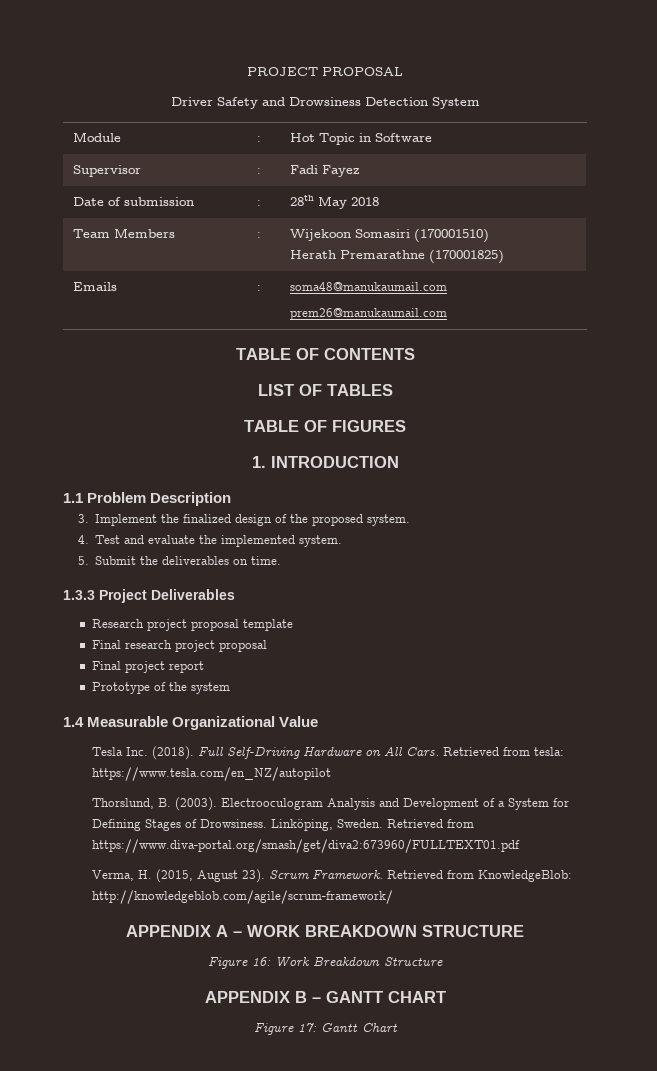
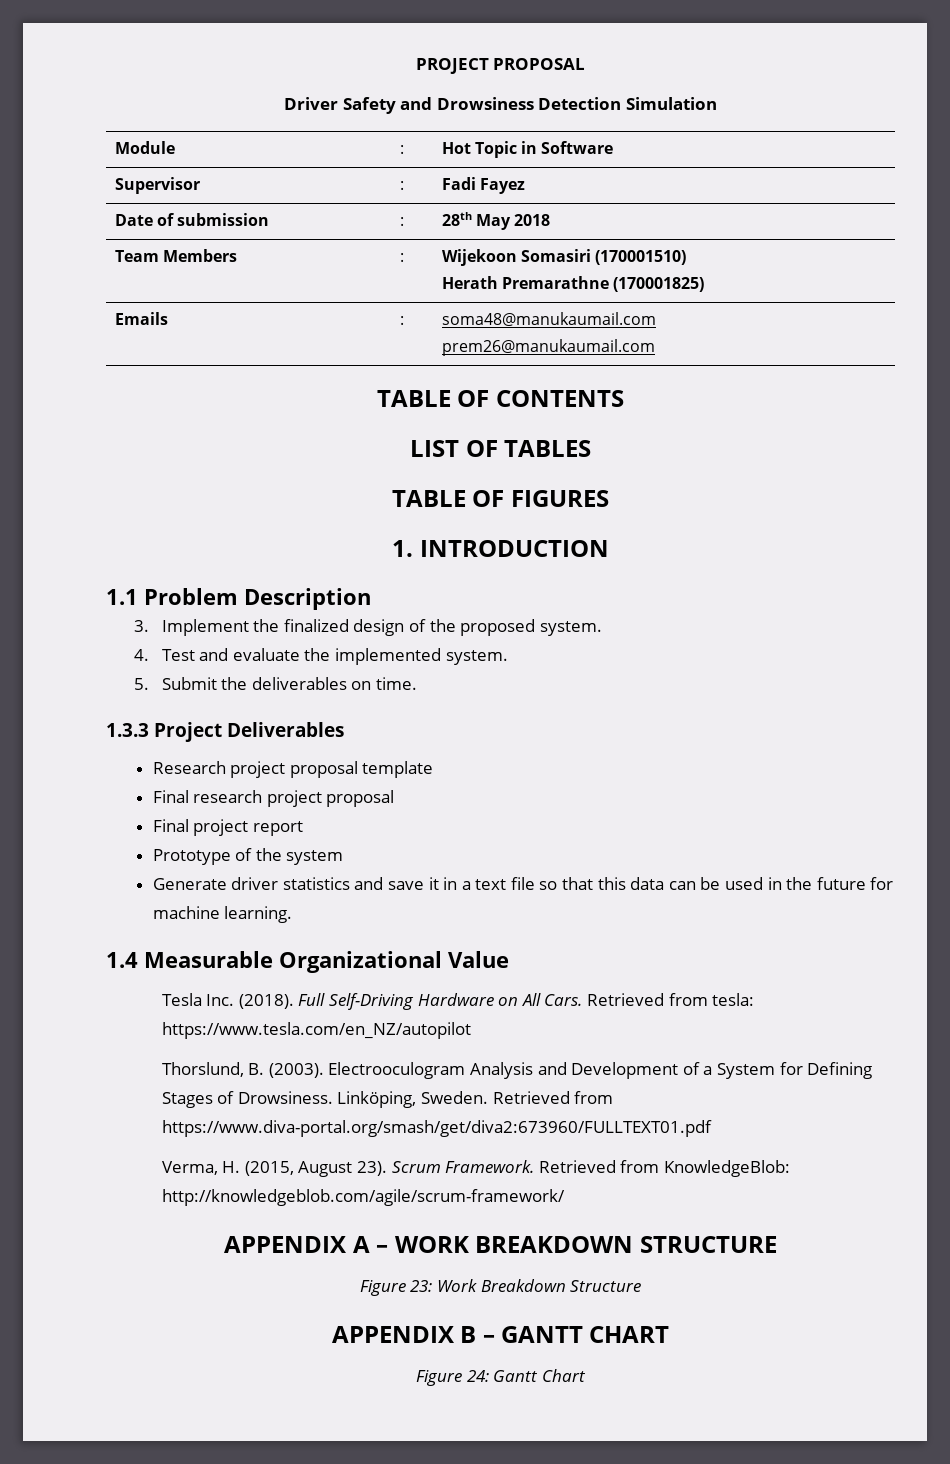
[431,97,480,109] System -> [625,97,717,110] Simulation
(230, 688) none -> [152,877,894,890] [152,906,293,923] // Generate driver statistics and save it in a text file so that this data can be used in the future for machine learning.
[252,957,271,966] 16: -> [410,1280,433,1292] 23:
[297,1023,317,1032] 17: -> [466,1370,489,1382] 24:

